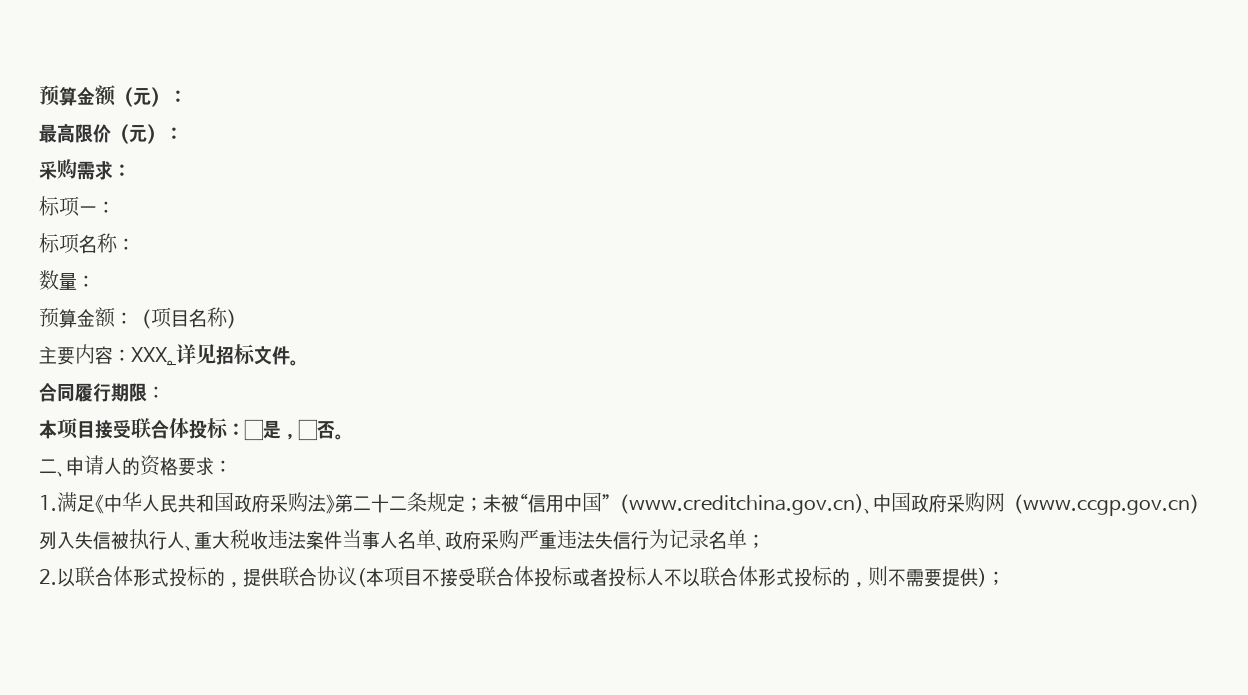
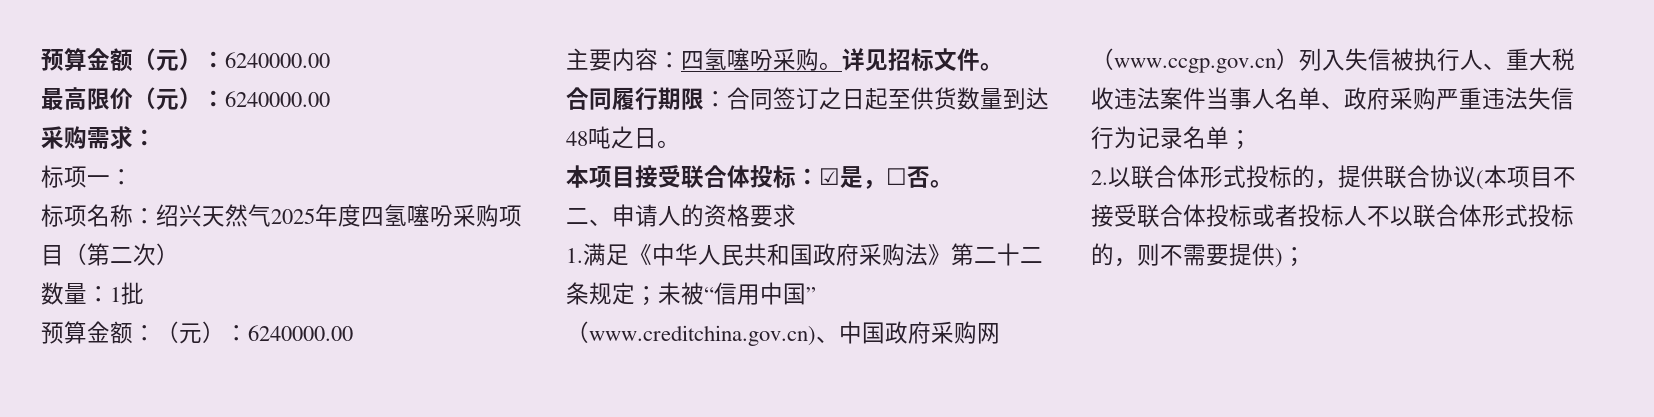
(187, 96) none -> [225,52,330,68] 6240000.00
(183, 133) none -> [225,91,330,107] 6240000.00
(135, 244) none -> [156,204,522,227] [41,243,179,266] 绍兴天然气2025年度四氢噻吩采购项目（第二次）
(95, 281) none -> [110,282,144,305] 1批
[151,307,245,329] 项目名称） -> [179,321,353,344] 元）：6240000.00
[131,347,167,362] XXX -> [681,48,819,71] 四氢噻吩采购
(165, 392) none -> [727,87,1049,110] [566,126,680,149] 合同签订之日起至供货数量到达48吨之日。
[244,419,263,441] ☐ -> [819,168,840,185] ☑
[214,460,232,473] ： -> (796, 215) none

